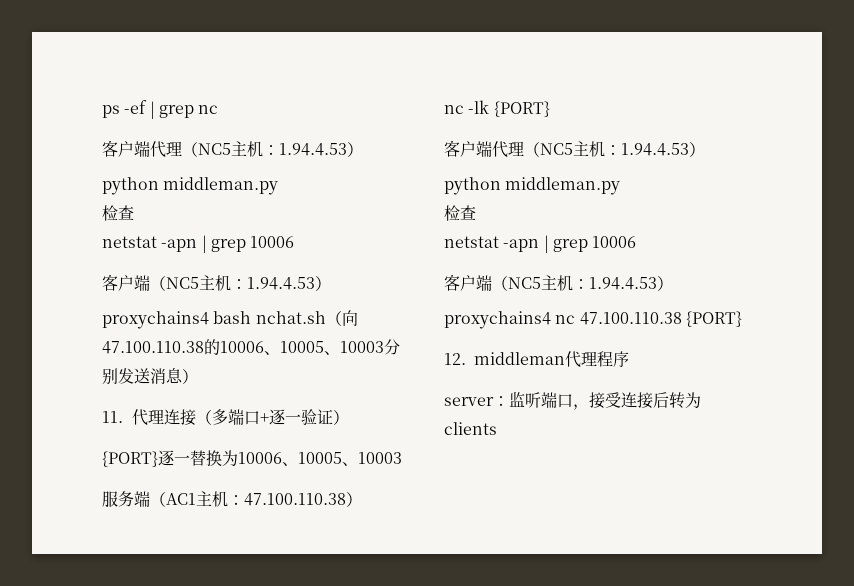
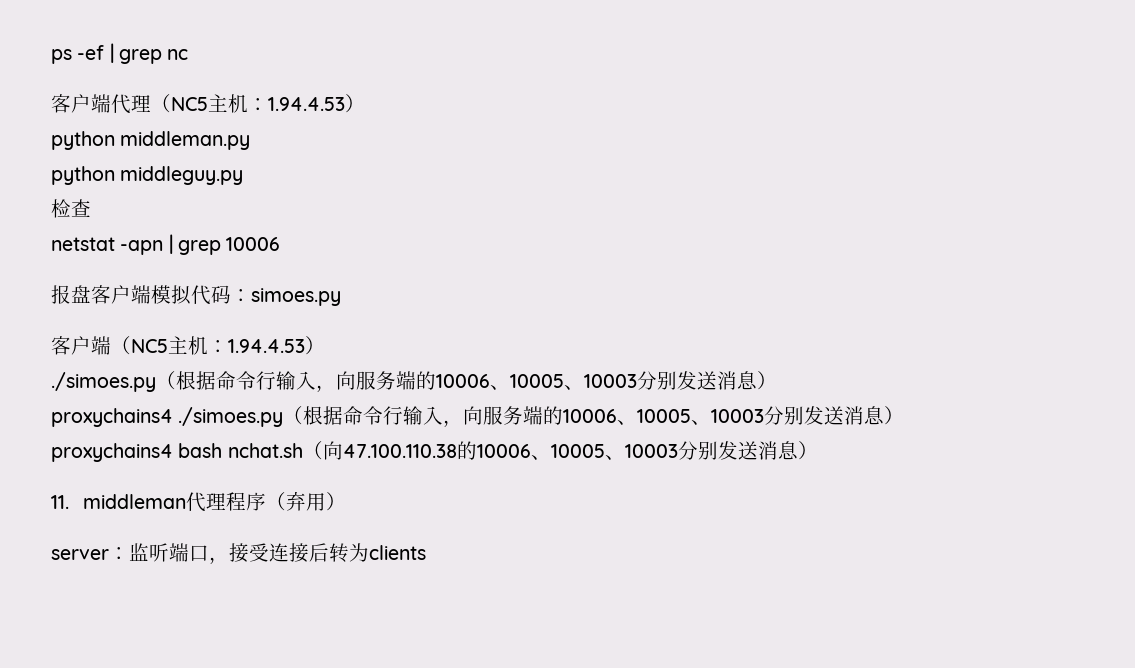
[102,205,134,221] [102,235,295,253] [102,274,331,291] // 检查 // netstat -apn | grep 10006 // 客户端（NC5主机：1.94.4.53） -> [51,166,244,185] [51,199,91,218] [51,234,281,255] [51,285,341,306] [51,336,325,355] [51,371,777,392] [51,406,905,427] // python middleguy.py // 检查 // netstat -apn | grep 10006 // 报盘客户端模拟代码：simoes.py // 客户端（NC5主机：1.94.4.53） // ./simoes.py（根据命令行输入，向服务端的10006、10005、10003分别发送消息） // proxychains4 ./simoes.py（根据命令行输入，向服务端的10006、10005、10003分别发送消息）
[131,409,349,426] [102,450,402,467] [102,491,362,507] [444,100,550,117] [444,140,705,158] [444,177,621,195] [444,205,476,221] [444,235,637,253] [444,274,673,291] [444,311,742,329] [444,353,466,365] 代理连接（多端口+逐一验证） // {PORT}逐一替换为10006、10005、10003 // 服务端（AC1主机：47.100.110.38） // nc -lk {PORT} // 客户端代理（NC5主机：1.94.4.53） // python middleman.py // 检查 // netstat -apn | grep 10006 // 客户端（NC5主机：1.94.4.53） // proxychains4 nc 47.100.110.38 {PORT} // 12. -> (69, 502) none
(629, 359) none -> [265,491,346,511] （弃用）

